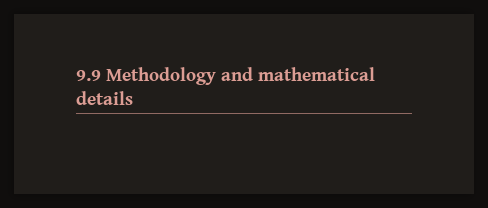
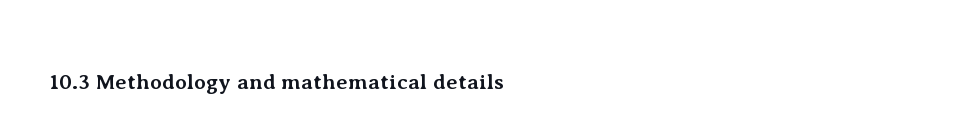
[76,70,101,81] 9.9 -> [49,75,90,89] 10.3

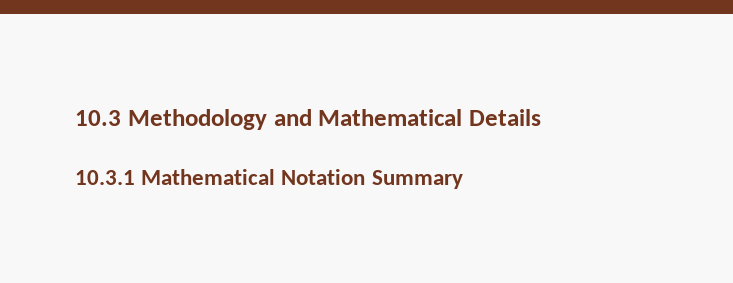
[281,74,505,89] mathematical details -> [318,109,541,126] [75,169,463,189] Mathematical Details // 10.3.1 Mathematical Notation Summary

